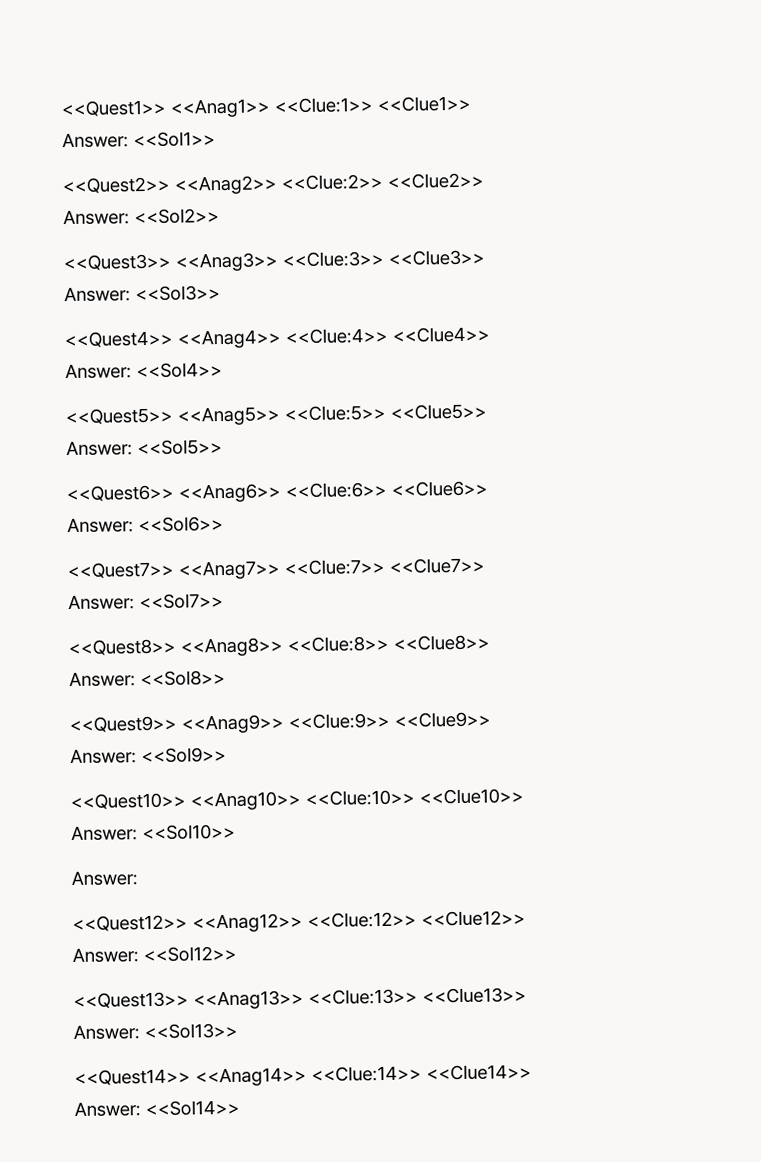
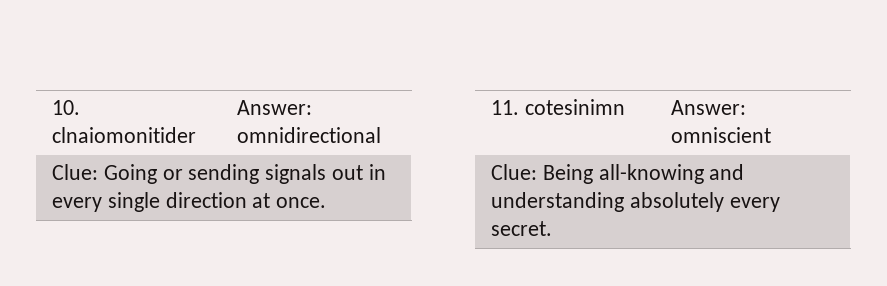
[61,95,471,118] [62,131,216,149] [62,172,484,195] [63,208,220,226] [63,249,485,272] [64,285,221,303] [64,326,490,349] [65,362,223,380] [65,403,487,426] [66,439,223,457] [66,480,488,503] [67,516,224,534] [67,557,485,580] [68,593,224,611] [68,634,490,657] [69,670,226,688] [69,711,491,734] [70,747,227,765] [70,788,524,811] [71,823,236,842] [71,870,138,887] [72,910,526,933] [72,945,237,964] [73,987,527,1010] [73,1022,238,1040] [74,1064,532,1087] [74,1099,240,1117] <<Quest1>> <<Anag1>> <<Clue:1>> <<Clue1>> // Answer: <<Sol1>> // <<Quest2>> <<Anag2>> <<Clue:2>> <<Clue2>> // Answer: <<Sol2>> // <<Quest3>> <<Anag3>> <<Clue:3>> <<Clue3>> // Answer: <<Sol3>> // <<Quest4>> <<Anag4>> <<Clue:4>> <<Clue4>> // Answer: <<Sol4>> // <<Quest5>> <<Anag5>> <<Clue:5>> <<Clue5>> // Answer: <<Sol5>> // <<Quest6>> <<Anag6>> <<Clue:6>> <<Clue6>> // Answer: <<Sol6>> // <<Quest7>> <<Anag7>> <<Clue:7>> <<Clue7>> // Answer: <<Sol7>> // <<Quest8>> <<Anag8>> <<Clue:8>> <<Clue8>> // Answer: <<Sol8>> // <<Quest9>> <<Anag9>> <<Clue:9>> <<Clue9>> // Answer: <<Sol9>> // <<Quest10>> <<Anag10>> <<Clue:10>> <<Clue10>> // Answer: <<Sol10>> // Answer: // <<Quest12>> <<Anag12>> <<Clue:12>> <<Clue12>> // Answer: <<Sol12>> // <<Quest13>> <<Anag13>> <<Clue:13>> <<Clue13>> // Answer: <<Sol13>> // <<Quest14>> <<Anag14>> <<Clue:14>> <<Clue14>> // Answer: <<Sol14>> -> [51,100,80,115] [51,127,196,143] [236,100,312,115] [236,127,381,143] [51,164,386,184] [51,192,327,212] [490,99,625,115] [670,100,746,115] [670,127,771,143] [490,164,745,184] [490,192,780,212] [490,221,552,236] 10. clnaiomonitider | Answer: omnidirectional // Clue: Going or sending signals out in every single direction at once. // 11. cotesinimn | Answer: omniscient // Clue: Being all-knowing and understanding absolutely every secret.

